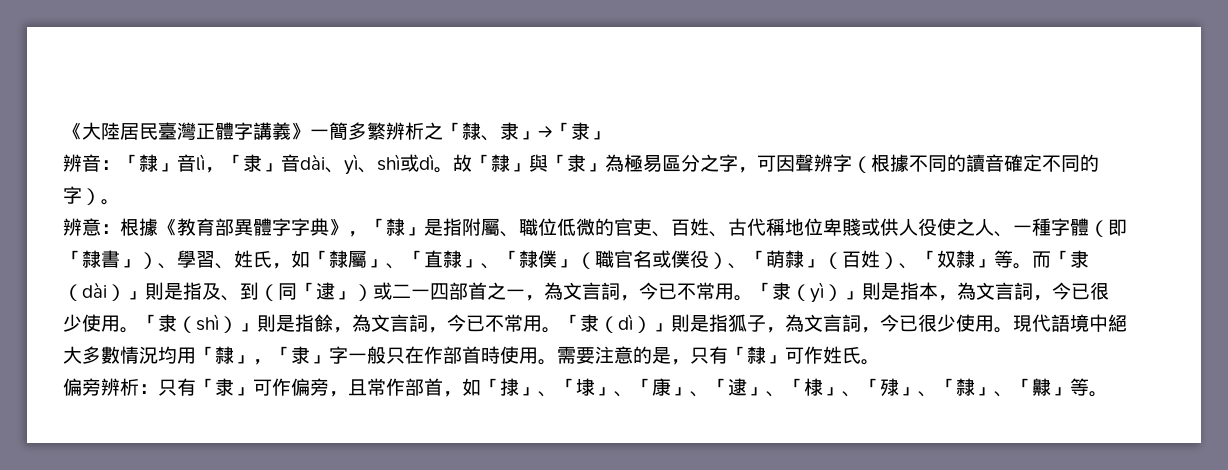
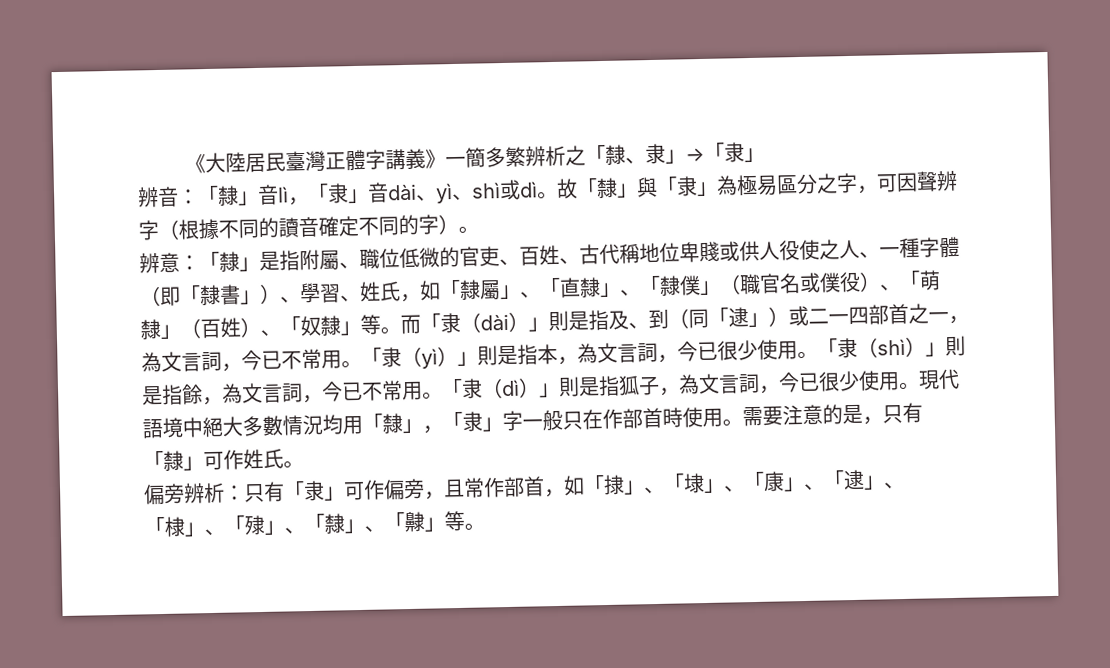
[120,218,367,237] 根據《教育部異體字字典》， -> (200, 263) none

